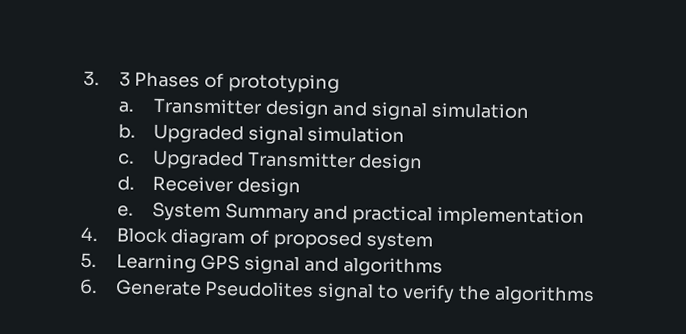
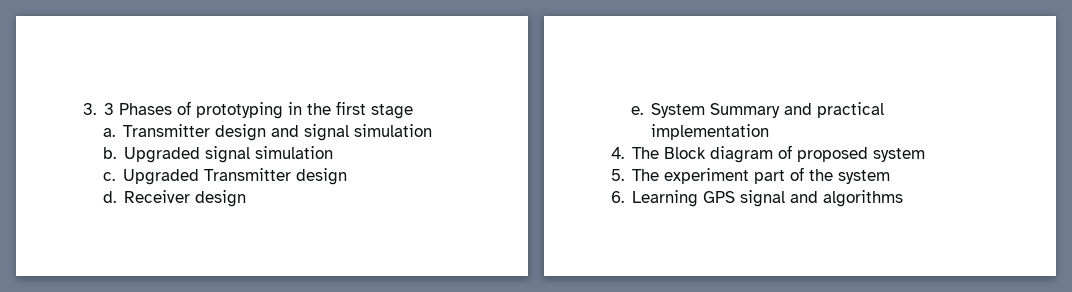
(341, 83) none -> [288,101,414,119] in the first stage
(100, 234) none -> [632,147,660,159] The
(98, 260) none -> [632,167,891,184] [610,191,624,203] The experiment part of the system // 6.
[79,278,595,306] // 6. Generate Pseudolites signal to verify the algorithms -> (904, 198) none

